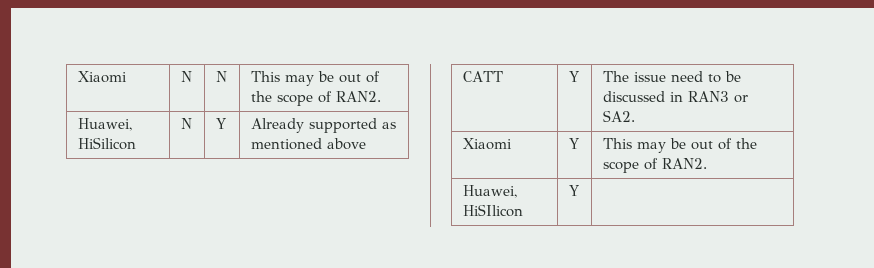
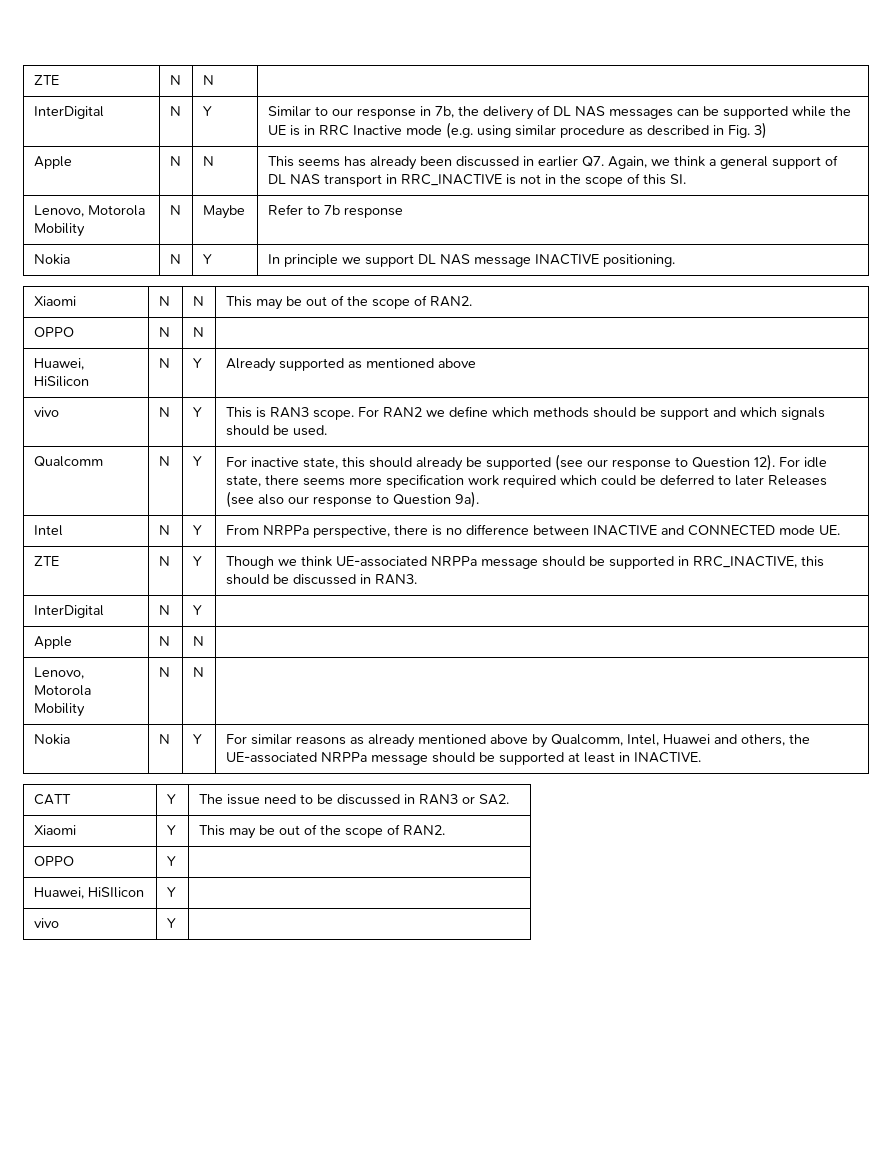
(77, 77) none -> [33,75,59,85] [169,75,181,85] [202,75,214,85] [33,106,104,119] [169,106,181,116] [202,106,212,116] [267,105,851,120] [267,122,767,139] [33,156,72,169] [169,156,181,166] [202,156,214,166] [267,155,838,170] [267,173,686,187] [33,205,145,217] [33,223,85,237] [169,205,181,215] [202,205,245,219] [267,204,403,218] [33,254,70,265] [169,254,181,264] [202,254,212,264] [267,254,675,267] ZTE | N | N | // InterDigital | N | Y | Similar to our response in 7b, the delivery of DL NAS messages can be supported while the UE is in RRC Inactive mode (e.g. using similar procedure as described in Fig. 3) // Apple | N | N | This seems has already been discussed in earlier Q7. Again, we think a general support of DL NAS transport in RRC_INACTIVE is not in the scope of this SI. // Lenovo, Motorola Mobility | N | Maybe | Refer to 7b response // Nokia | N | Y | In principle we support DL NAS message INACTIVE positioning. //
(381, 96) none -> [33,327,74,337] [158,327,170,337] [192,327,204,337] // OPPO | N | N |
(366, 144) none -> [33,407,59,417] [158,407,170,417] [192,407,202,417] [225,406,825,420] [225,425,327,436] [33,456,103,467] [158,456,170,466] [192,456,202,466] [225,454,827,471] [225,474,827,488] [225,491,479,508] [33,525,63,536] [158,525,170,535] [192,525,202,535] [225,524,840,538] [33,556,59,566] [158,556,170,566] [192,556,202,566] [225,556,824,569] [225,574,417,585] [33,605,104,618] [158,605,170,615] [192,605,202,615] [33,636,72,649] [158,636,170,646] [192,636,204,646] [33,667,84,679] [33,685,91,696] [33,703,85,717] [158,667,170,677] [192,667,204,677] [33,734,70,745] [158,734,170,744] [192,734,202,744] [225,734,810,748] [225,752,701,765] // vivo | N | Y | This is RAN3 scope. For RAN2 we define which methods should be support and which signals should be used. // Qualcomm | N | Y | For inactive state, this should already be supported (see our response to Question 12). For idle state, there seems more specification work required which could be deferred to later Releases (see also our response to Question 9a). // Intel | N | Y | From NRPPa perspective, there is no difference between INACTIVE and CONNECTED mode UE. // ZTE | N | Y | Though we think UE-associated NRPPa message should be supported in RRC_INACTIVE, this should be discussed in RAN3. // InterDigital | N | Y | // Apple | N | N | // Lenovo, Motorola Mobility | N | N | // Nokia | N | Y | For similar reasons as already mentioned above by Qualcomm, Intel, Huawei and others, the UE-associated NRPPa message should be supported at least in INACTIVE.
(707, 163) none -> [33,856,74,866] [166,856,176,866] // OPPO | Y |
(579, 190) none -> [33,918,59,928] [166,918,176,928] // vivo | Y |

